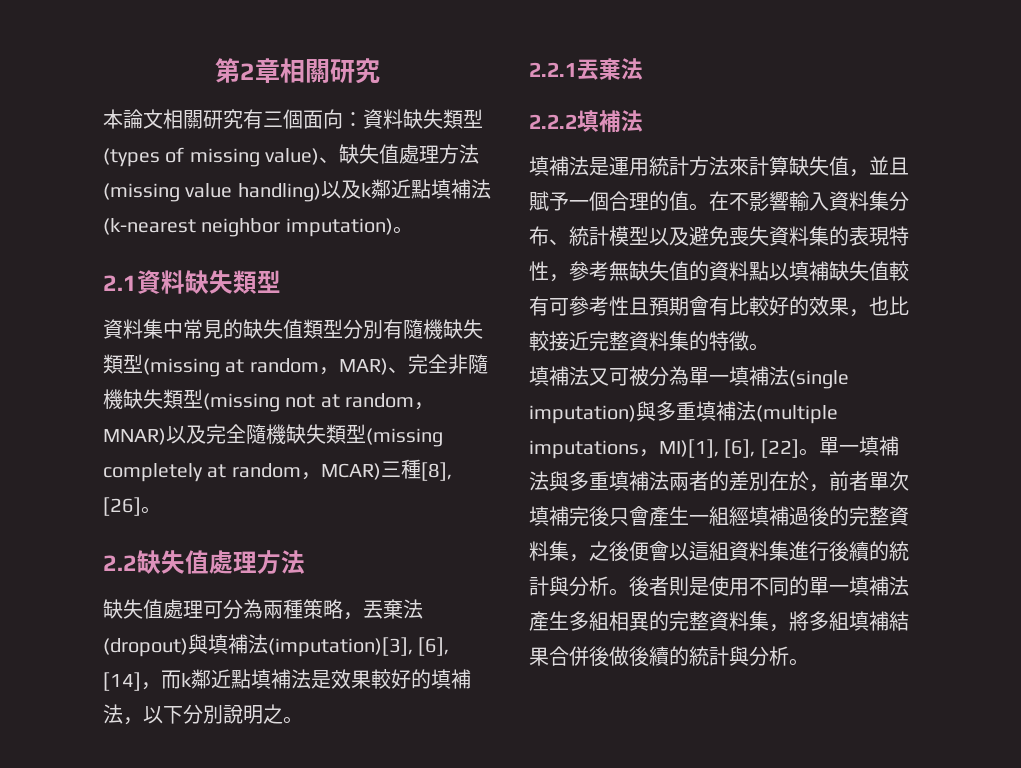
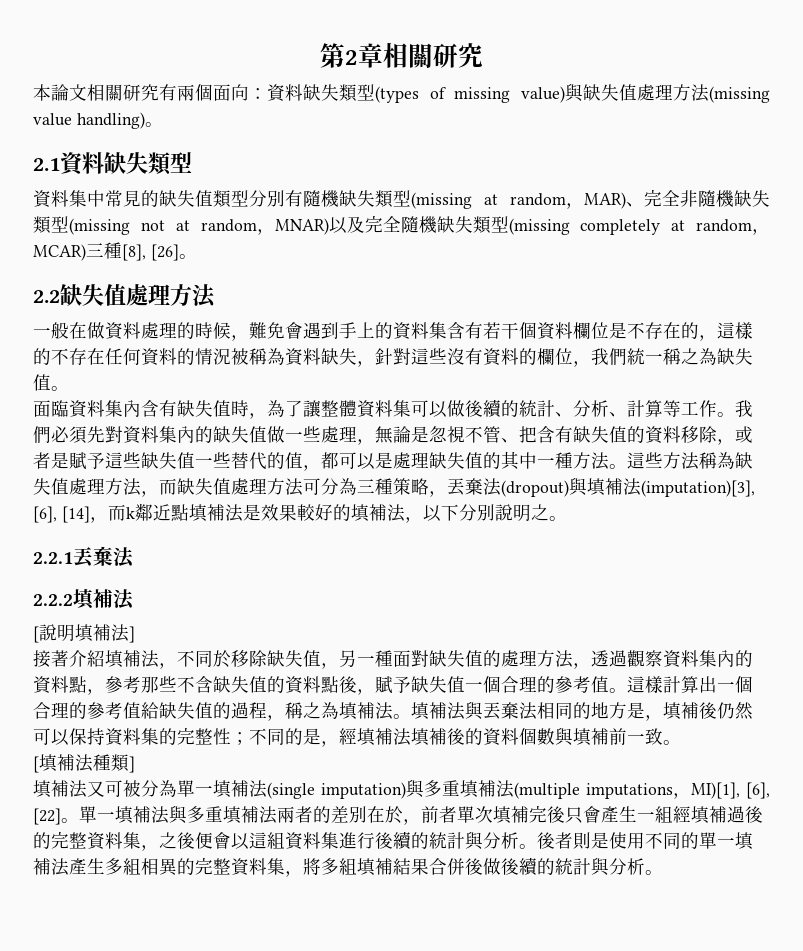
[263,111,283,127] 三 -> [177,84,195,101] 兩
[319,157,340,163] 、 -> [565,83,584,102] 與
[320,179,491,199] [103,218,393,237] 以及k鄰近點填補法(k-nearest neighbor imputation) -> (145, 120) none
[103,599,283,619] 缺失值處理可分為兩 -> [33,322,753,341] [33,348,753,367] [33,374,69,391] [33,399,753,419] [33,426,753,445] [33,451,753,471] [33,478,375,497] 一般在做資料處理的時候，難免會遇到手上的資料集含有若干個資料欄位是不存在的，這樣的不存在任何資料的情況被稱為資料缺失，針對這些沒有資料的欄位，我們統一稱之為缺失值。 // 面臨資料集內含有缺失值時，為了讓整體資料集可以做後續的統計、分析、計算等工作。我們必須先對資料集內的缺失值做一些處理，無論是忽視不管、把含有缺失值的資料移除，或者是賦予這些缺失值一些替代的值，都可以是處理缺失值的其中一種方法。這些方法稱為缺失值處理方法，而缺失值處理方法可分為三
[529,156,909,177] [529,191,909,212] [529,226,909,246] [529,261,909,282] [529,296,909,317] [529,331,769,351] 填補法是運用統計方法來計算缺失值，並且賦予一個合理的值。在不影響輸入資料集分布、統計模型以及避免喪失資料集的表現特性，參考無缺失值的資料點以填補缺失值較有可參考性且預期會有比較好的效果，也比較接近完整資料集的特徵。 -> [33,624,135,643] [33,650,753,669] [33,676,753,695] [33,701,753,721] [33,727,681,747] [33,754,135,773] [說明填補法] // 接著介紹填補法，不同於移除缺失值，另一種面對缺失值的處理方法，透過觀察資料集內的資料點，參考那些不含缺失值的資料點後，賦予缺失值一個合理的參考值。這樣計算出一個合理的參考值給缺失值的過程，稱之為填補法。填補法與丟棄法相同的地方是，填補後仍然可以保持資料集的完整性；不同的是，經填補法填補後的資料個數與填補前一致。 // [填補法種類]

